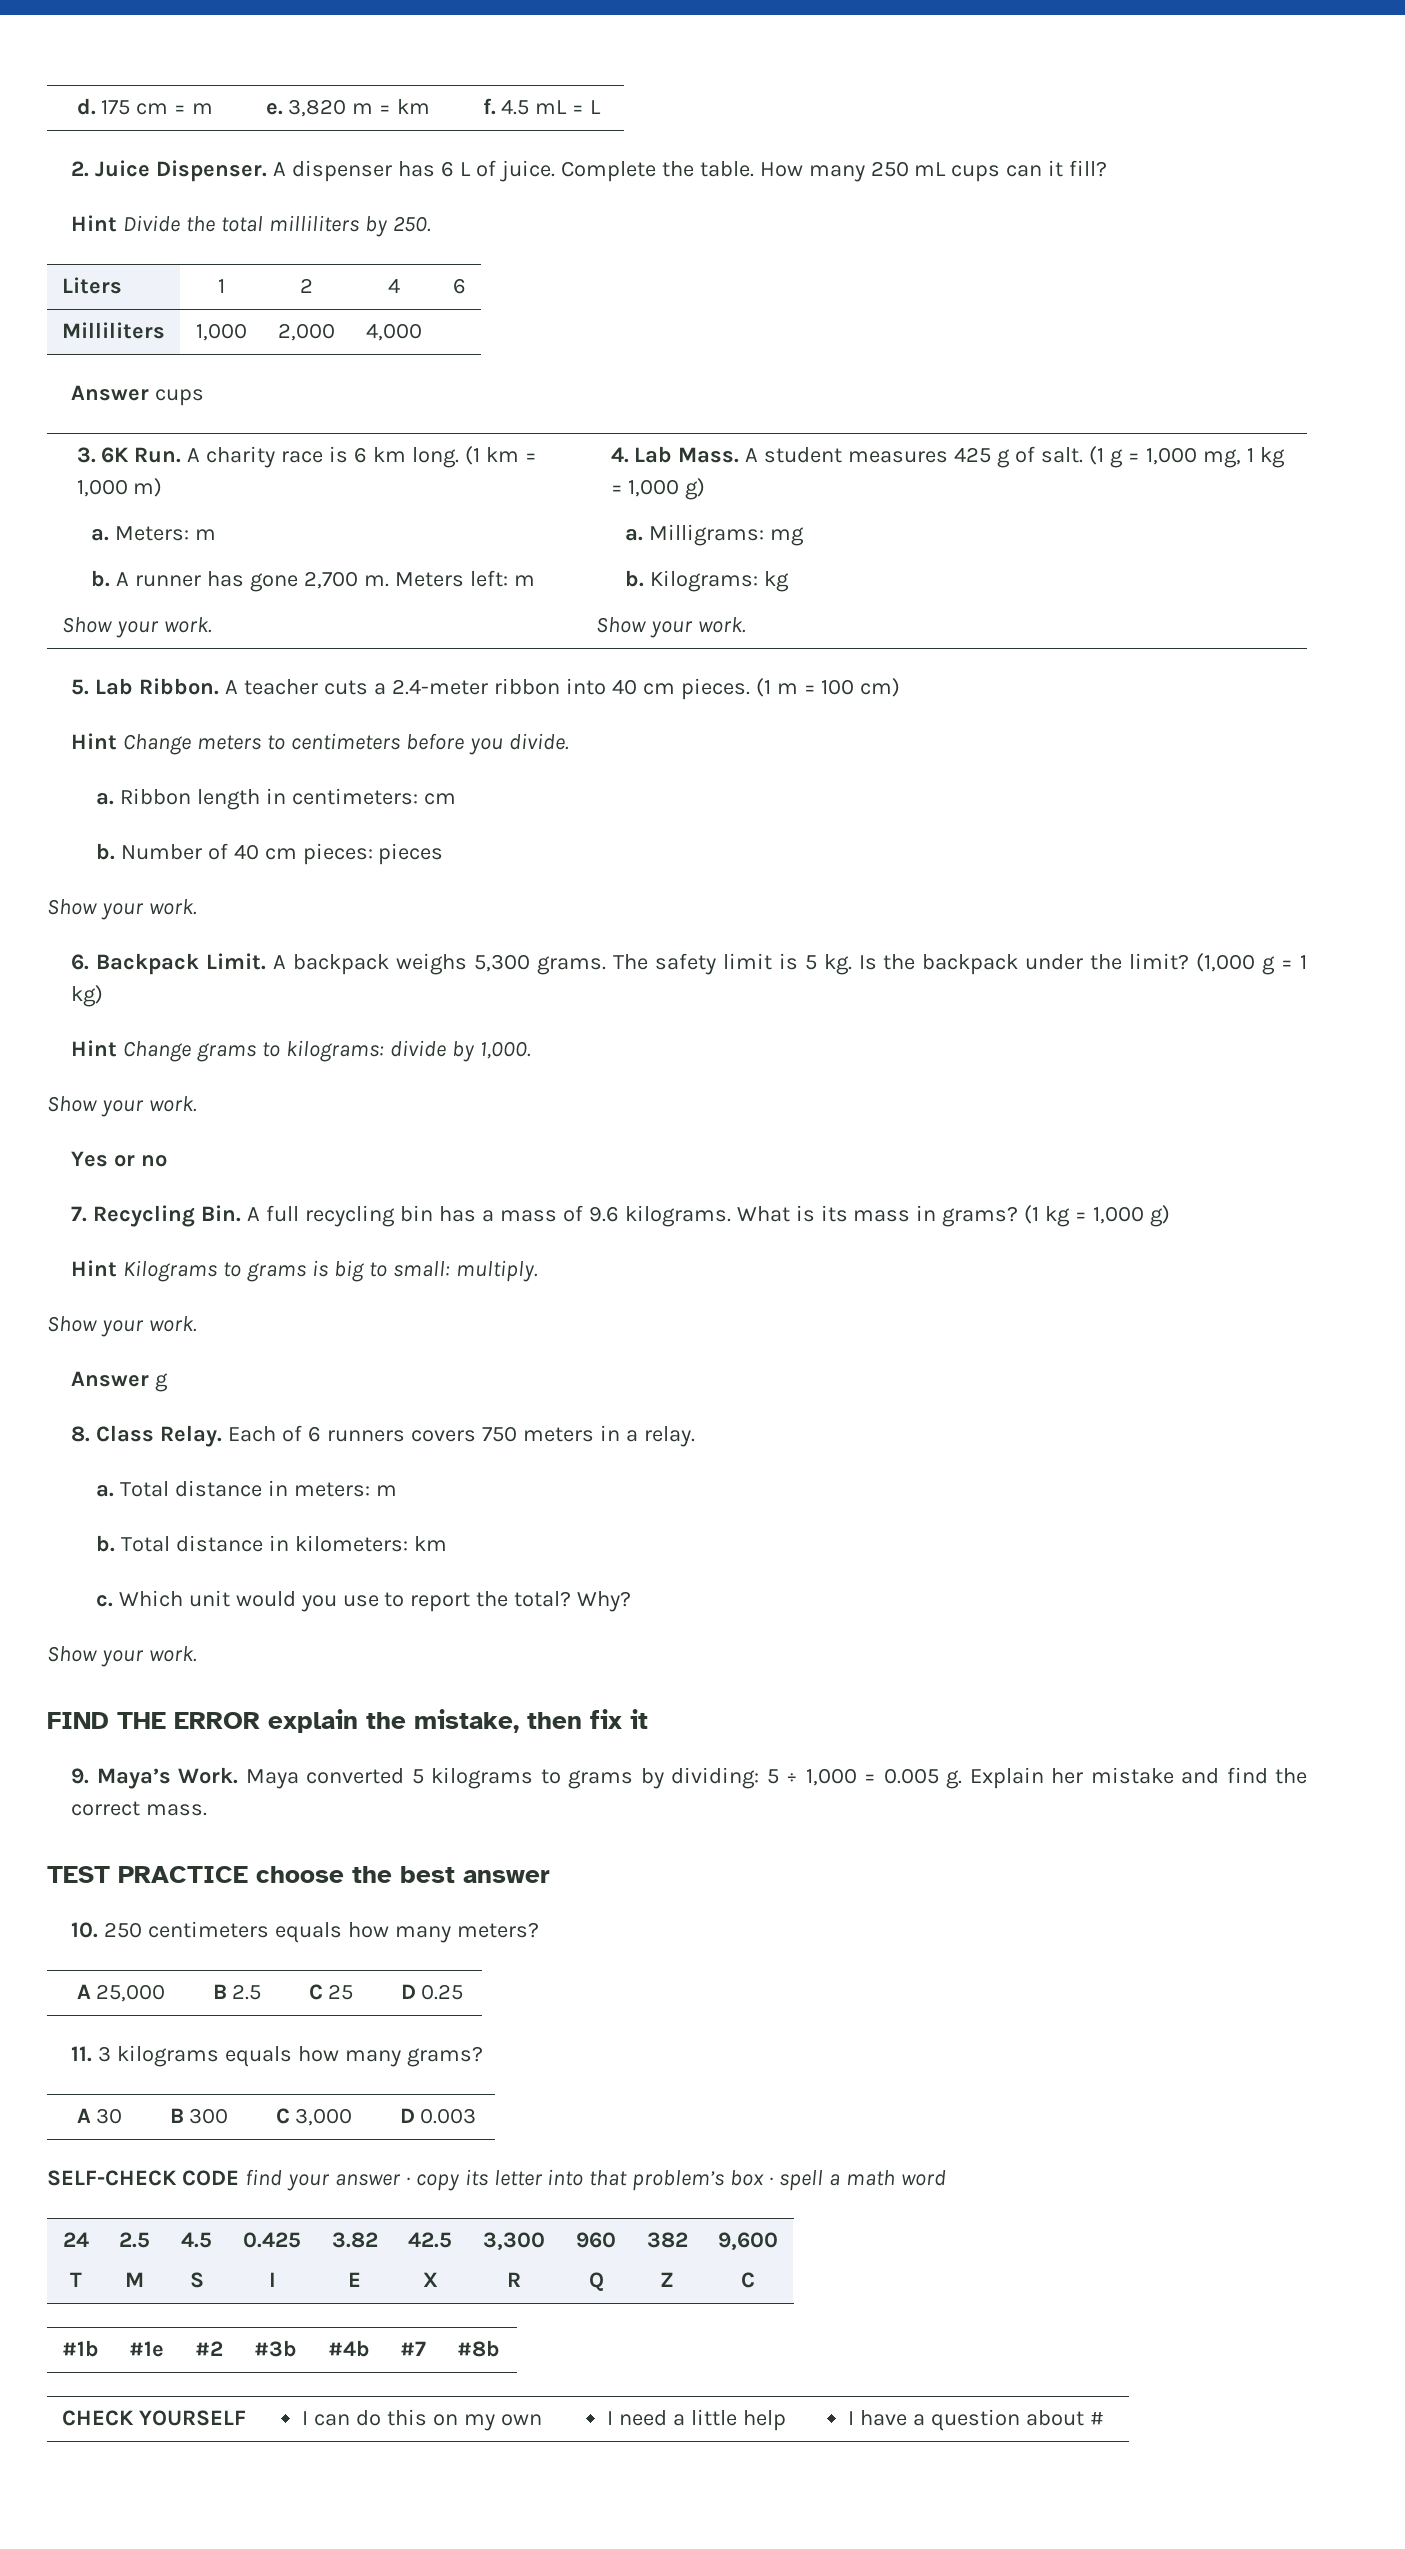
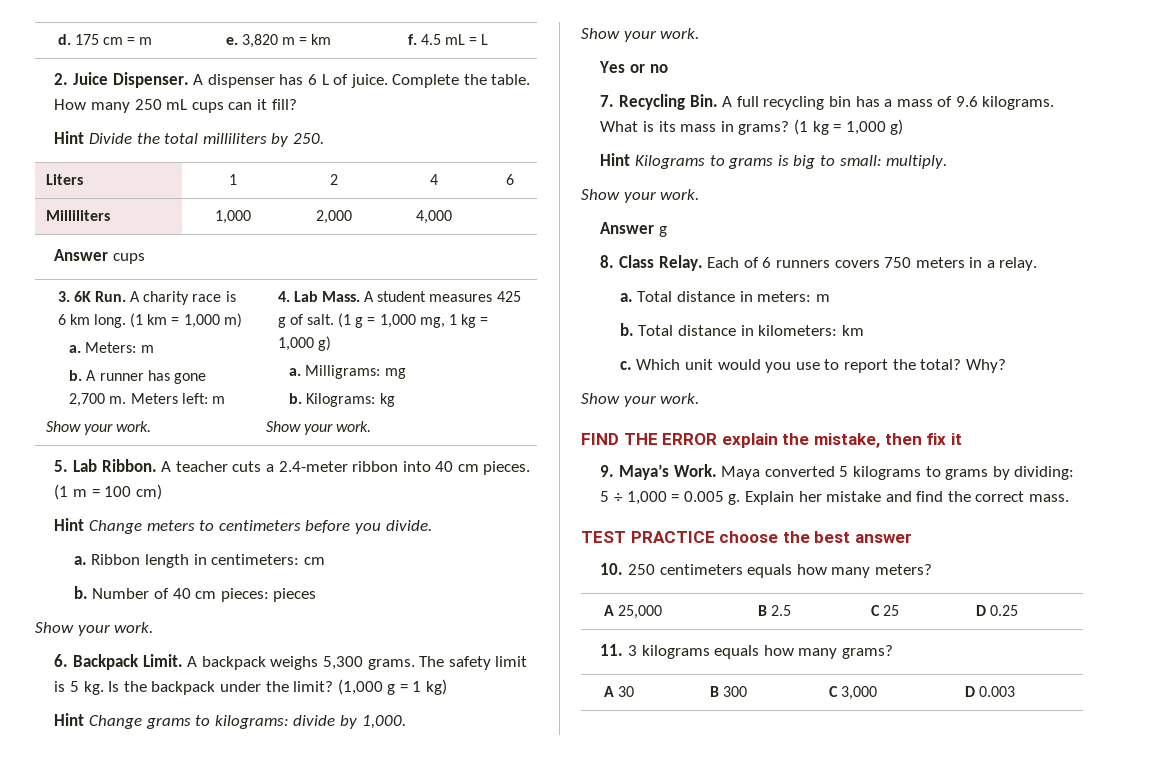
[47,2169,946,2191] [62,2232,89,2247] [69,2272,82,2287] [119,2232,150,2248] [125,2272,144,2287] [181,2232,212,2248] [189,2272,204,2288] [243,2232,301,2248] [268,2272,276,2287] [331,2232,378,2248] [348,2272,361,2287] [408,2232,452,2248] [422,2272,438,2287] [483,2232,545,2250] [507,2272,521,2287] [576,2232,616,2248] [588,2272,604,2291] [646,2232,688,2248] [660,2272,674,2287] [718,2232,778,2250] [741,2272,755,2288] [61,2340,99,2357] [128,2341,164,2357] [194,2341,223,2356] [253,2340,297,2357] [327,2340,370,2357] [399,2341,426,2356] [456,2340,500,2357] [61,2410,246,2426] [302,2409,542,2431] [607,2409,786,2431] [848,2409,1104,2431] // SELF-CHECK CODE find your answer · copy its letter into that problem’s box · spell a math word // 24 // T | 2.5 // M | 4.5 // S | 0.425 // I | 3.82 // E | 42.5 // X | 3,300 // R | 960 // Q | 382 // Z | 9,600 // C // #1b | #1e | #2 | #3b | #4b | #7 | #8b // CHECK YOURSELF | I can do this on my own | I need a little help | I have a question about # -> (1015, 691) none

